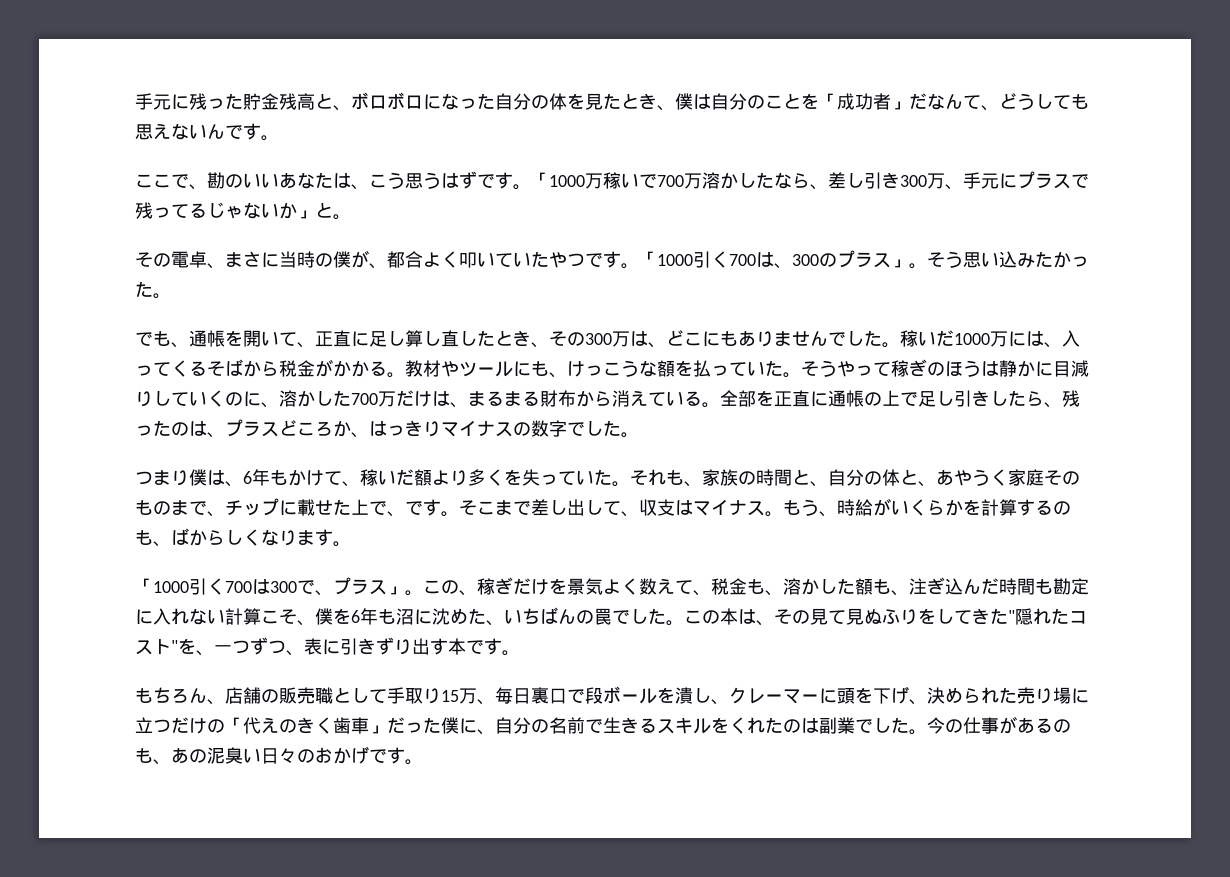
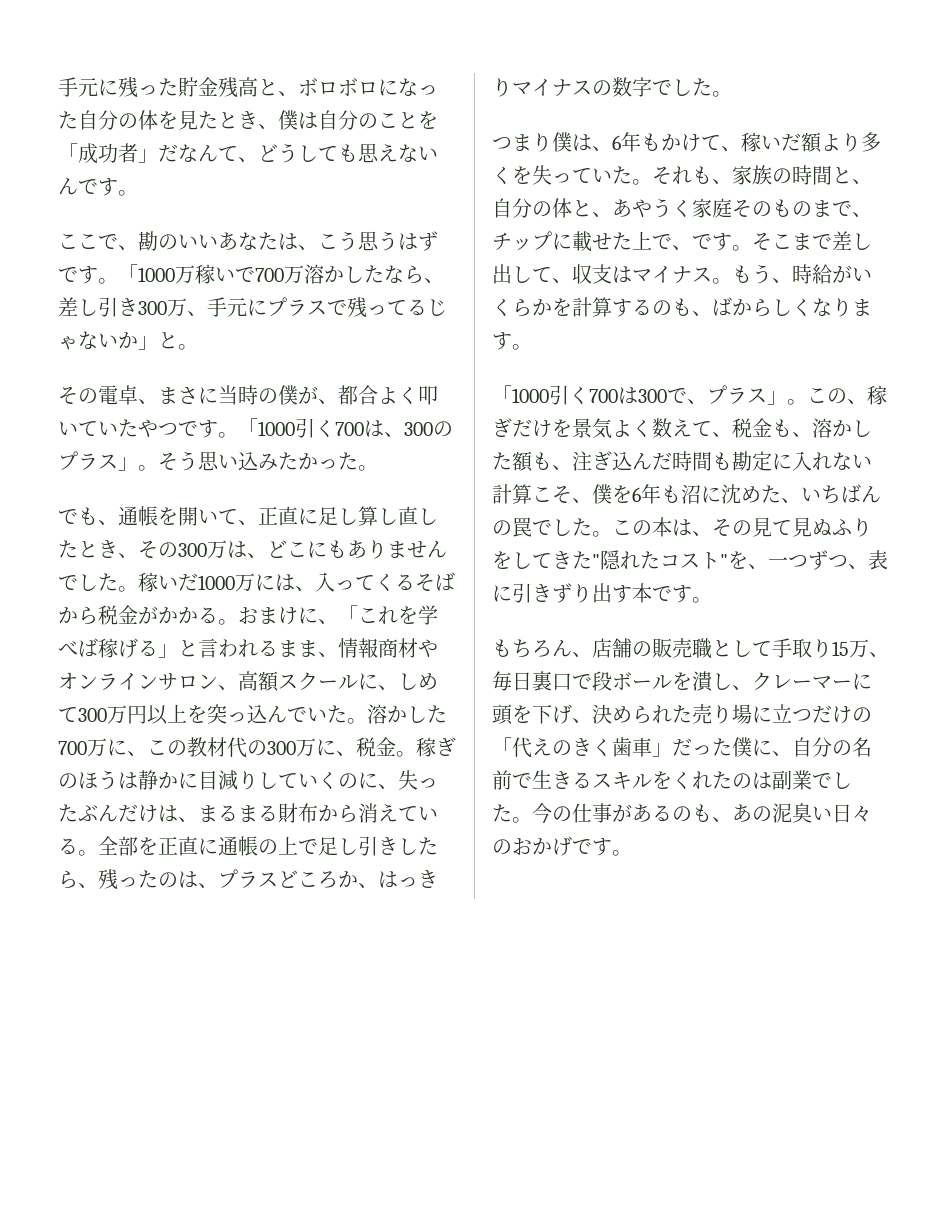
[405,360,891,378] 教材やツールにも、けっこうな額を払っていた。そうやって -> [238,605,438,625] [58,638,438,658] [58,671,438,692] [58,704,447,725] [58,737,416,758] おまけに、「これを学べば稼げる」と言われるまま、情報商材やオンラインサロン、高額スクールに、しめて300万円以上を突っ込んでいた。溶かした700万に、この教材代の300万に、税金。
[279,390,396,407] 溶かした700万 -> [398,770,438,790] [58,804,118,822] 失ったぶん

